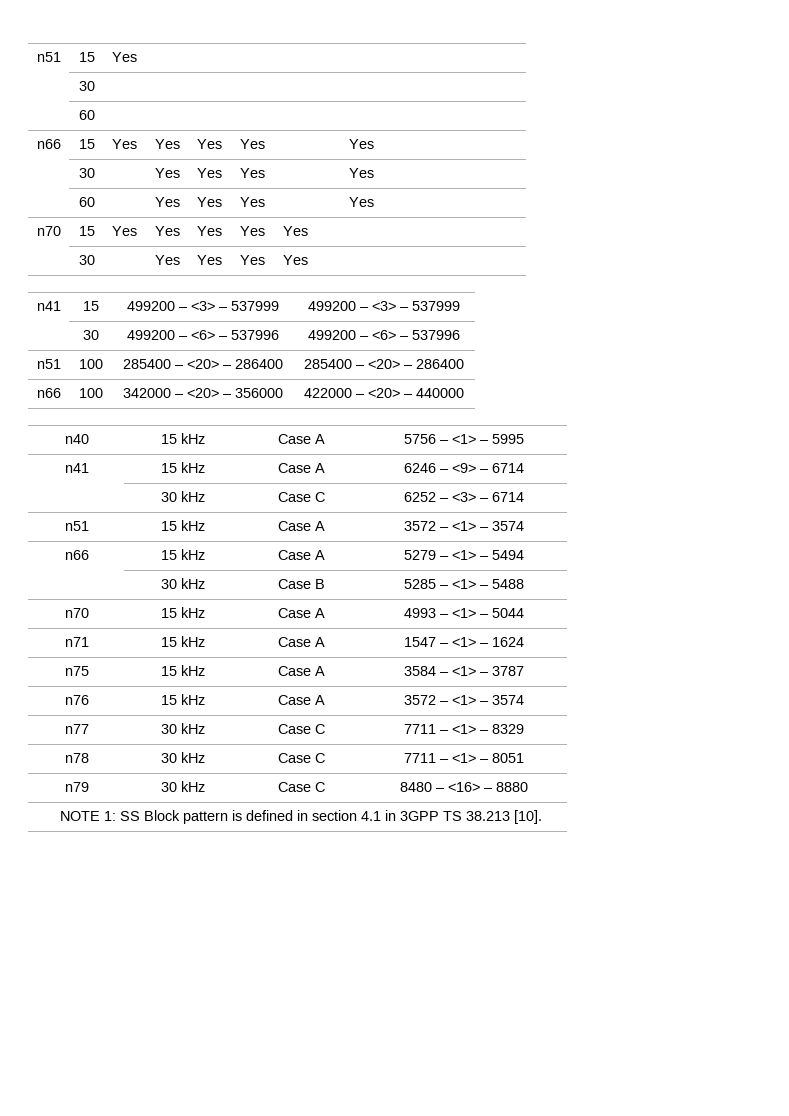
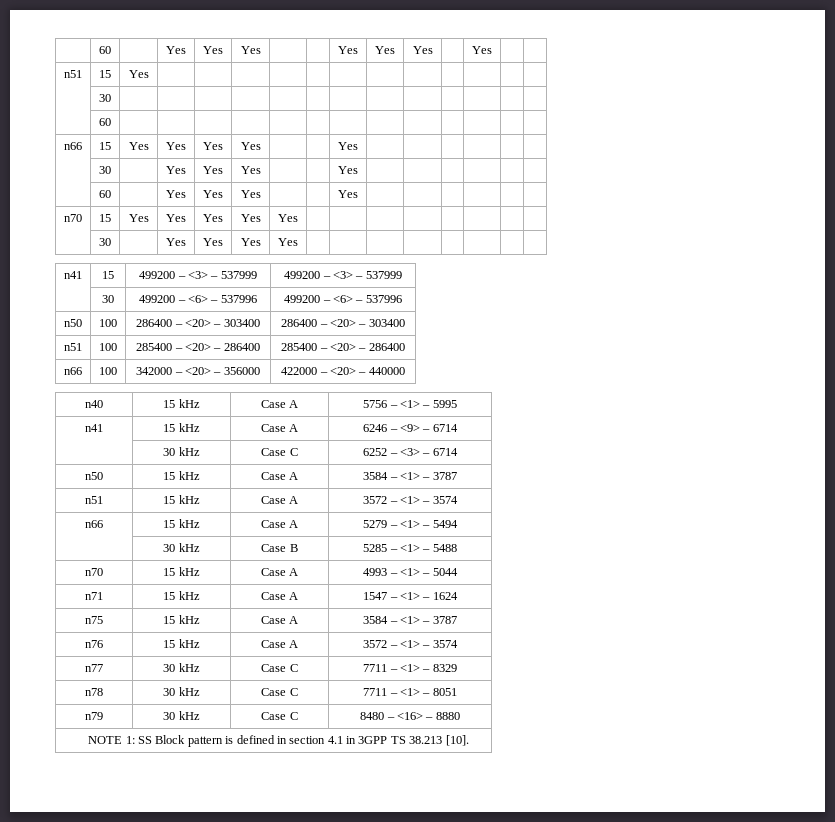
(37, 57) none -> [99,46,111,54] [166,46,186,54] [203,46,223,54] [240,46,261,54] [338,46,358,54] [375,46,395,54] [412,46,433,54] [472,46,492,54] | 60 | | Yes | Yes | Yes | | | Yes | Yes | Yes | | Yes | | //
(460, 335) none -> [64,319,82,327] [99,319,117,327] [136,319,260,327] [281,319,405,327] // n50 | 100 | 286400 – <20> – 303400 | 286400 – <20> – 303400
(524, 497) none -> [85,472,103,480] [163,471,200,480] [260,472,299,480] [363,472,457,480] // n50 | 15 kHz | Case A | 3584 – <1> – 3787

